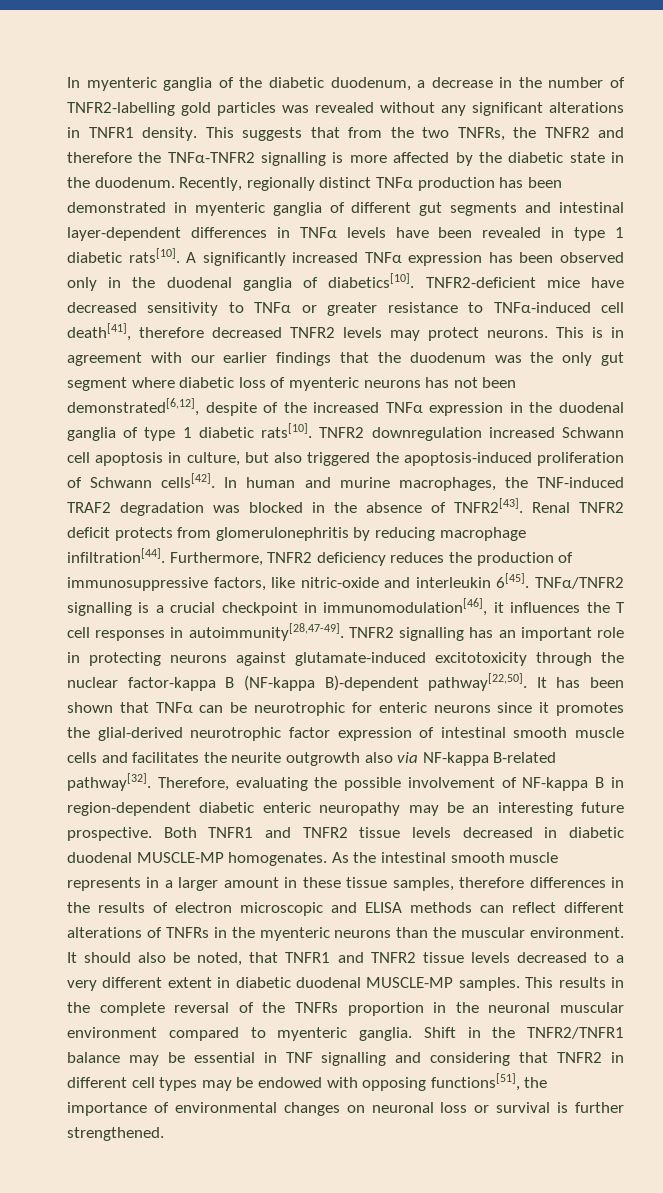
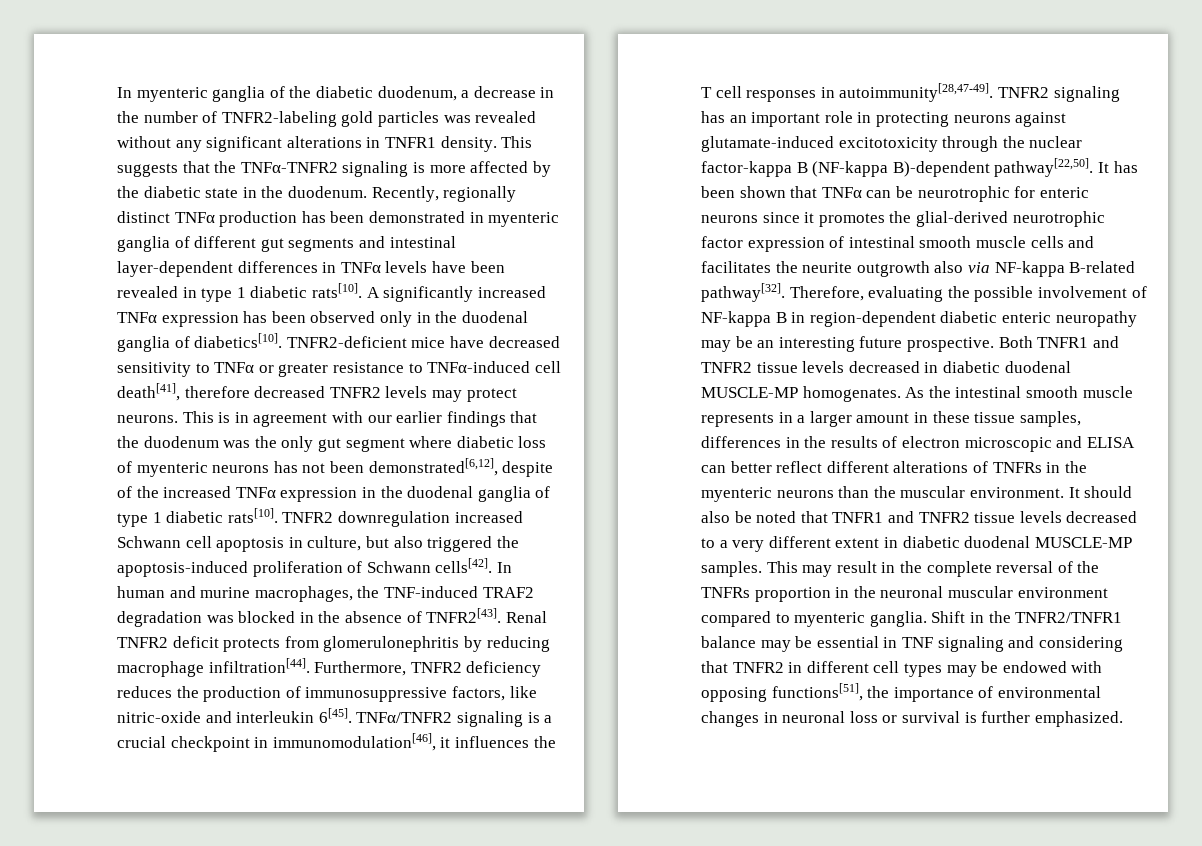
[67,102,175,116] TNFR2-labelling -> [221,111,337,127] TNFR2-labeling
[348,127,624,141] [67,152,132,163] from the two TNFRs, the TNFR2 and therefore -> (210, 167) none
[261,152,327,166] signalling -> [342,161,409,177] signaling
[67,602,132,616] signalling -> [456,711,523,727] signaling
[399,627,465,641] signalling -> [1053,86,1120,102] signaling
[459,877,525,888] therefore -> (1081, 419) none
[410,902,504,913] methods can -> [701,461,772,473] can better
[197,952,243,966] noted, -> [756,511,797,523] noted
[558,977,606,988] results -> [802,561,877,577] may result
[321,1052,387,1066] signalling -> [937,636,1004,652] signaling
[346,1105,365,1113] on -> [763,712,778,723] in
[67,1127,164,1141] strengthened. -> [1034,711,1123,727] emphasized.

